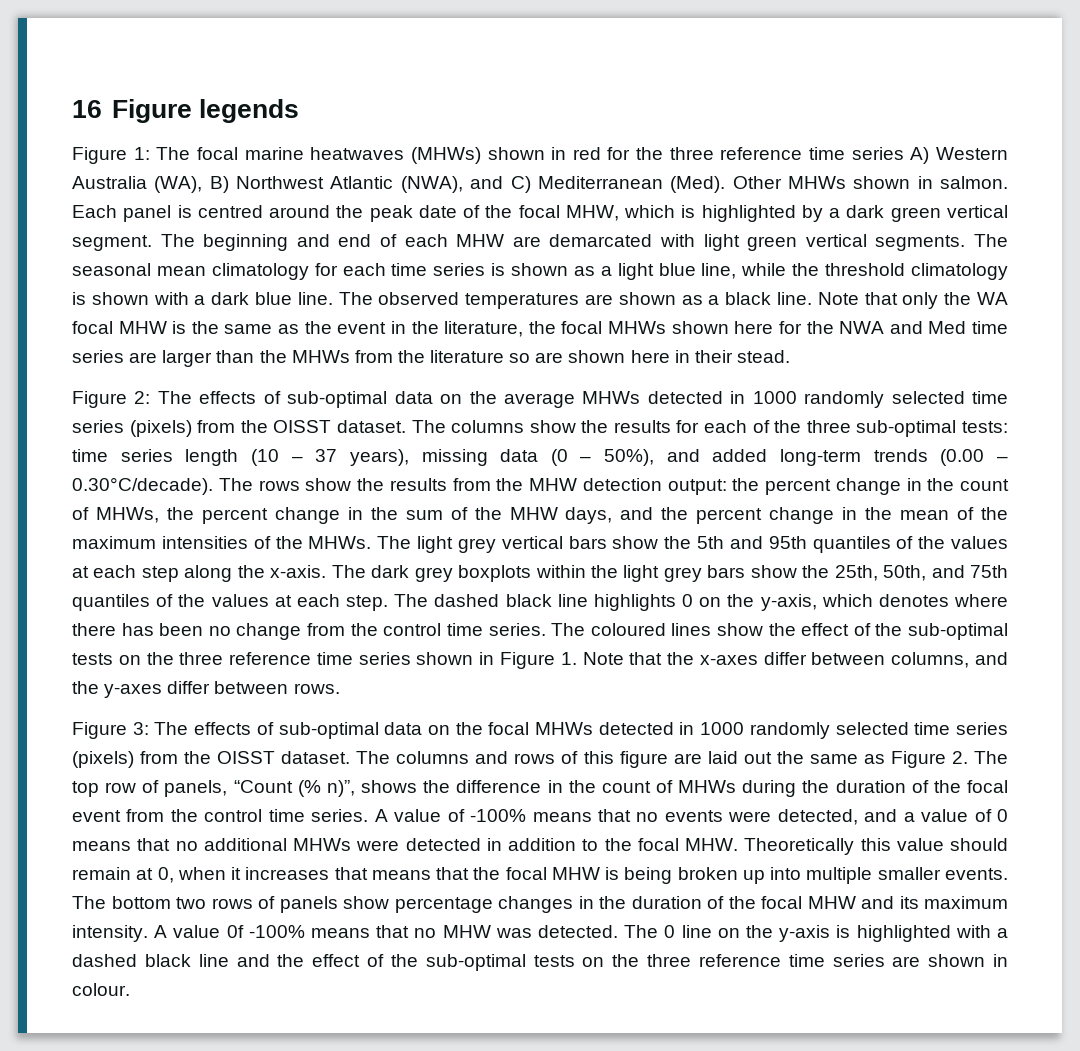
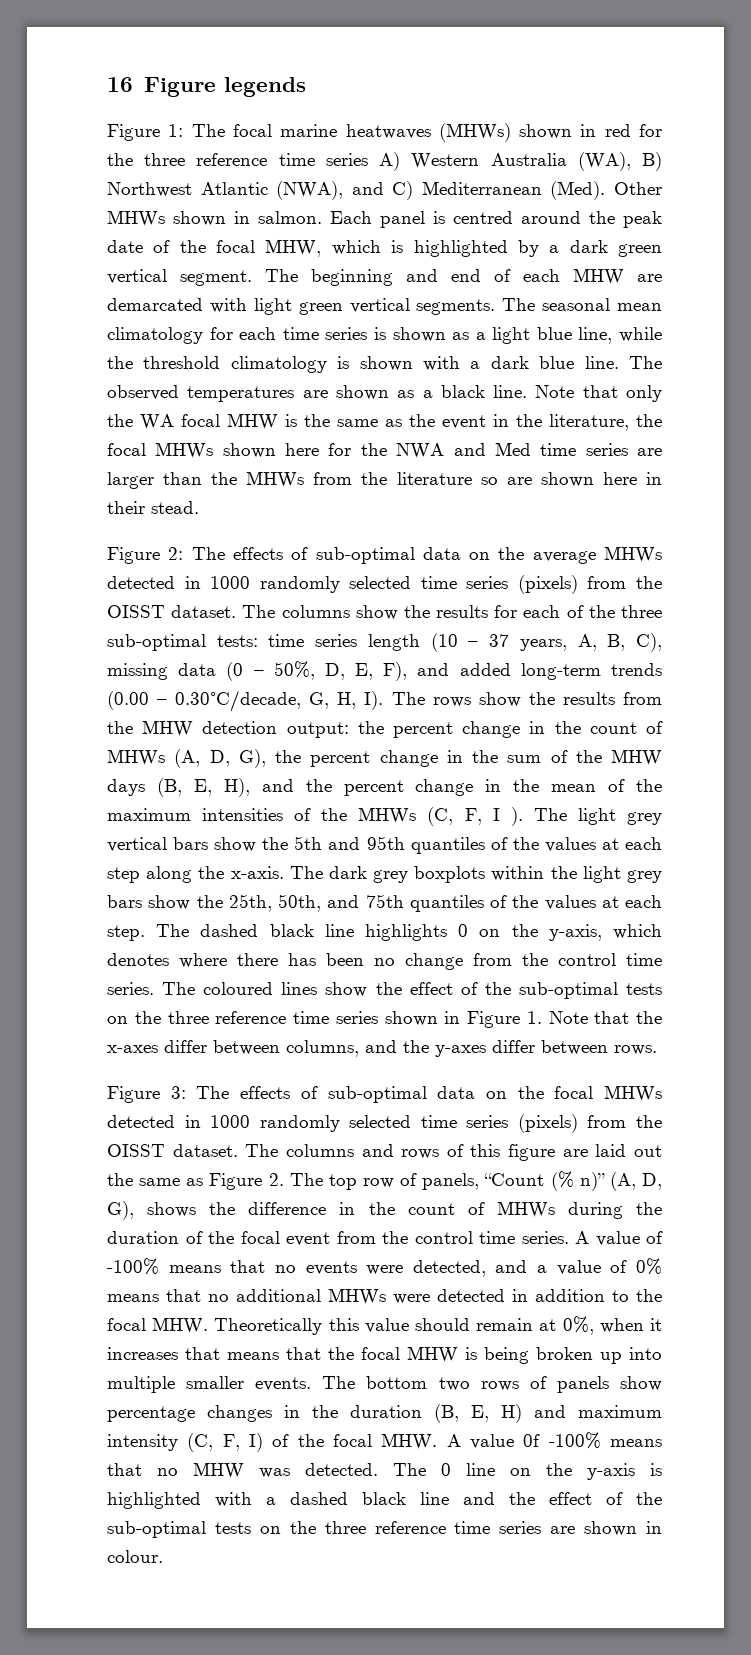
[349,449,655,466] years), missing data (0 – 50%), -> [519,633,663,652] [107,661,408,681] years, A, B, C), missing data (0 – 50%, D, E, F),
[72,477,213,495] 0.30°C/decade). -> [175,690,384,712] 0.30°C/decade, G, H, I).
[95,507,159,523] MHWs, -> [107,749,266,768] MHWs (A, D, G),
[565,507,613,524] days, -> [107,778,250,797] days (B, E, H),
[308,536,372,549] MHWs. -> [358,807,523,826] MHWs (C, F, I ).
[326,780,355,797] n)”, -> [579,1172,663,1191] [107,1201,134,1220] n)” (A, D, G),
[997,809,1009,822] 0 -> [635,1258,662,1275] 0%
[157,867,174,883] 0, -> [562,1316,594,1335] 0%,
[707,896,1008,909] [72,925,148,942] of the focal MHW and its maximum intensity. -> [434,1404,662,1423] [107,1433,438,1452] (B, E, H) and maximum intensity (C, F, I) of the focal MHW.

